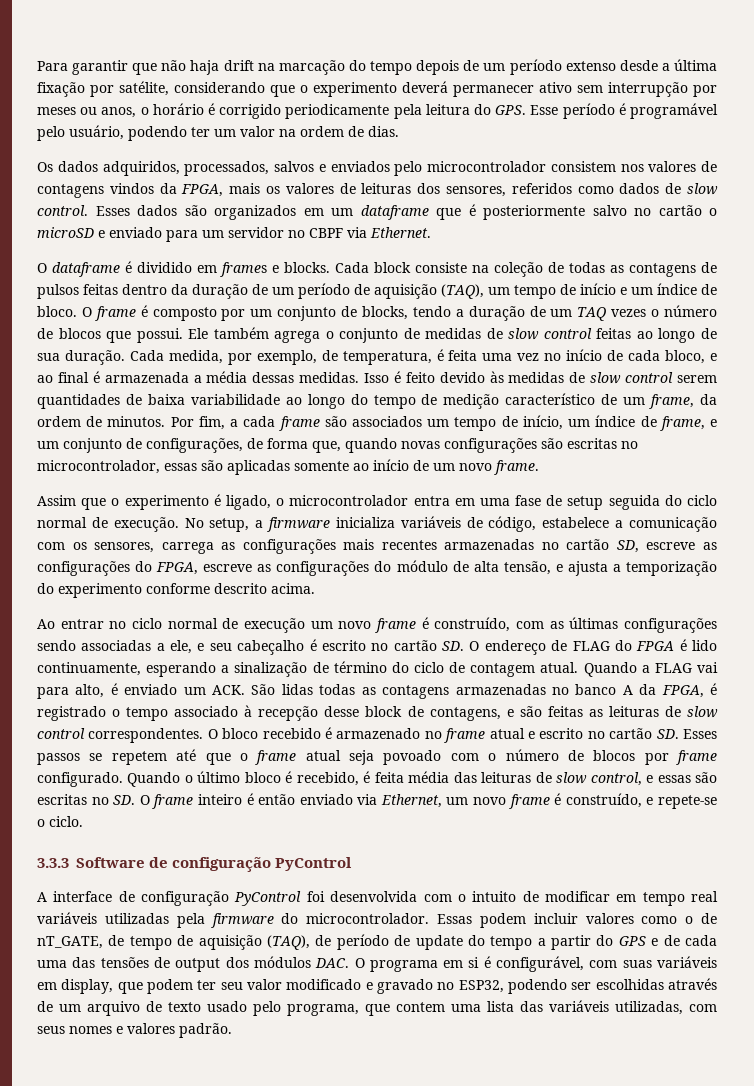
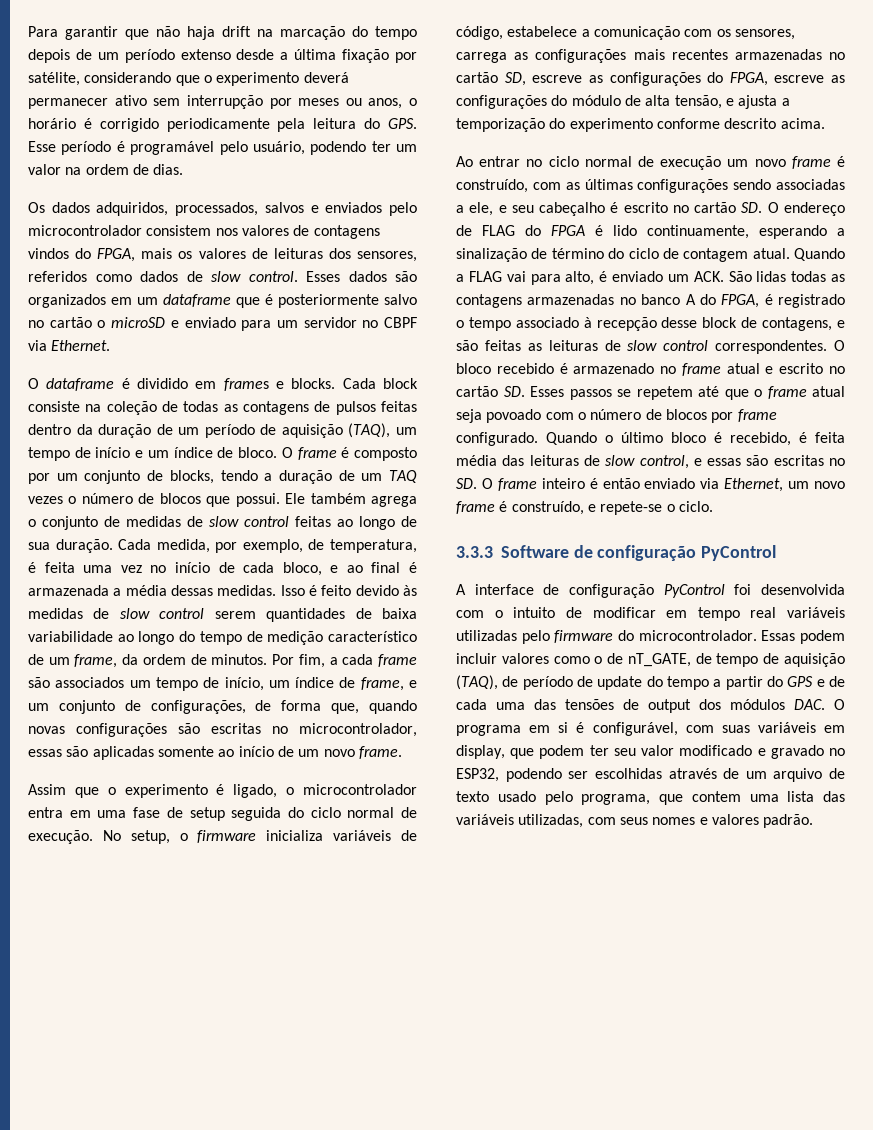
[159,183,177,194] da -> [75,248,92,259] do
[255,520,264,528] a -> [179,833,188,841] o
[639,684,657,695] da -> [699,294,716,305] do
[176,913,205,928] pela -> [521,630,550,644] pelo

